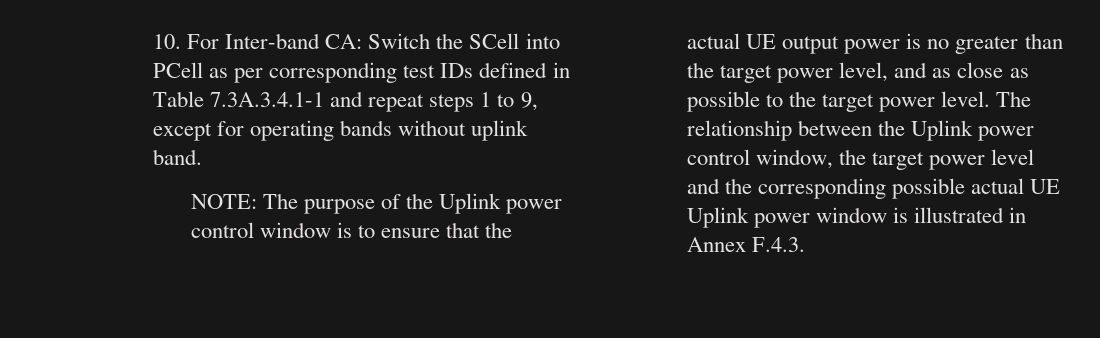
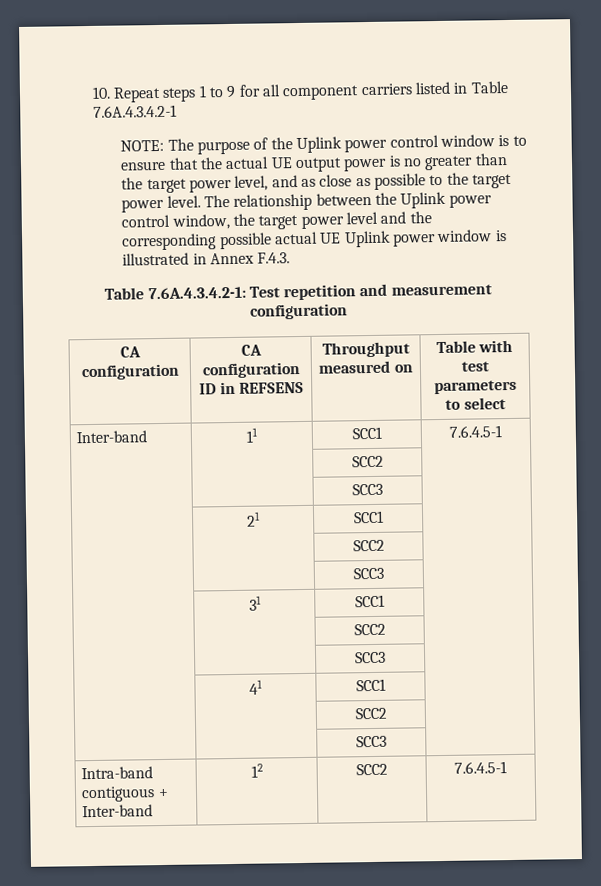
[187,33,560,49] [153,62,570,83] [153,91,538,112] [153,120,529,141] [153,149,203,165] For Inter-band CA: Switch the SCell into PCell as per corresponding test IDs defined in Table 7.3A.3.4.1-1 and repeat steps 1 to 9, except for operating bands without uplink band. -> [112,80,509,103] [92,104,177,118] Repeat steps 1 to 9 for all component carriers listed in Table 7.6A.4.3.4.2-1
(806, 244) none -> [104,283,492,301] [250,303,348,320] [119,346,141,358] [80,363,180,381] [240,344,262,356] [201,362,301,379] [198,381,305,395] [321,341,410,358] [318,360,414,374] [435,339,514,354] [460,361,489,372] [434,379,517,395] [445,397,506,410] [76,430,148,444] [246,427,258,443] [351,426,382,440] [449,425,502,438] [351,455,384,468] [352,483,383,496] [246,511,261,527] [352,510,384,524] [352,539,385,552] [353,567,384,580] [248,595,262,611] [354,594,385,608] [353,623,386,636] [355,651,386,664] [249,679,263,695] [355,678,386,692] [354,707,387,720] [356,735,387,748] [81,766,154,780] [81,786,169,803] [82,804,154,818] [250,763,263,778] [355,763,388,776] [454,761,507,774] // Table 7.6A.4.3.4.2-1: Test repetition and measurement configuration // CA configuration | CA configuration ID in REFSENS | Throughput measured on | Table with test parameters to select // Inter-band | 11 | SCC1 | 7.6.4.5-1 // | | SCC2 | // | | SCC3 | // | 21 | SCC1 | // | | SCC2 | // | | SCC3 | // | 31 | SCC1 | // | | SCC2 | // | | SCC3 | // | 41 | SCC1 | // | | SCC2 | // | | SCC3 | // Intra-band contiguous + Inter-band | 12 | SCC2 | 7.6.4.5-1

